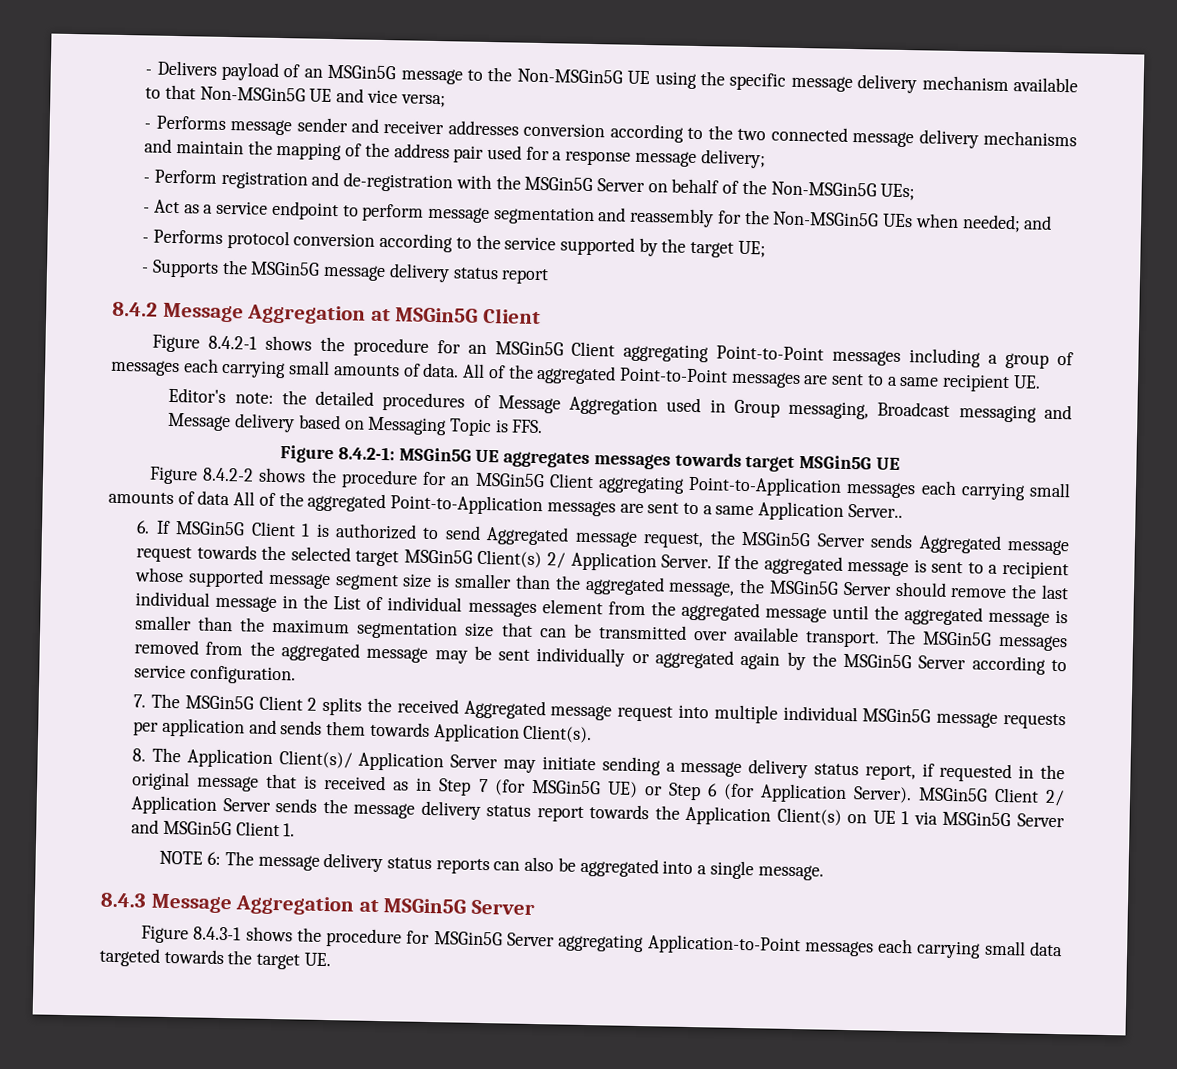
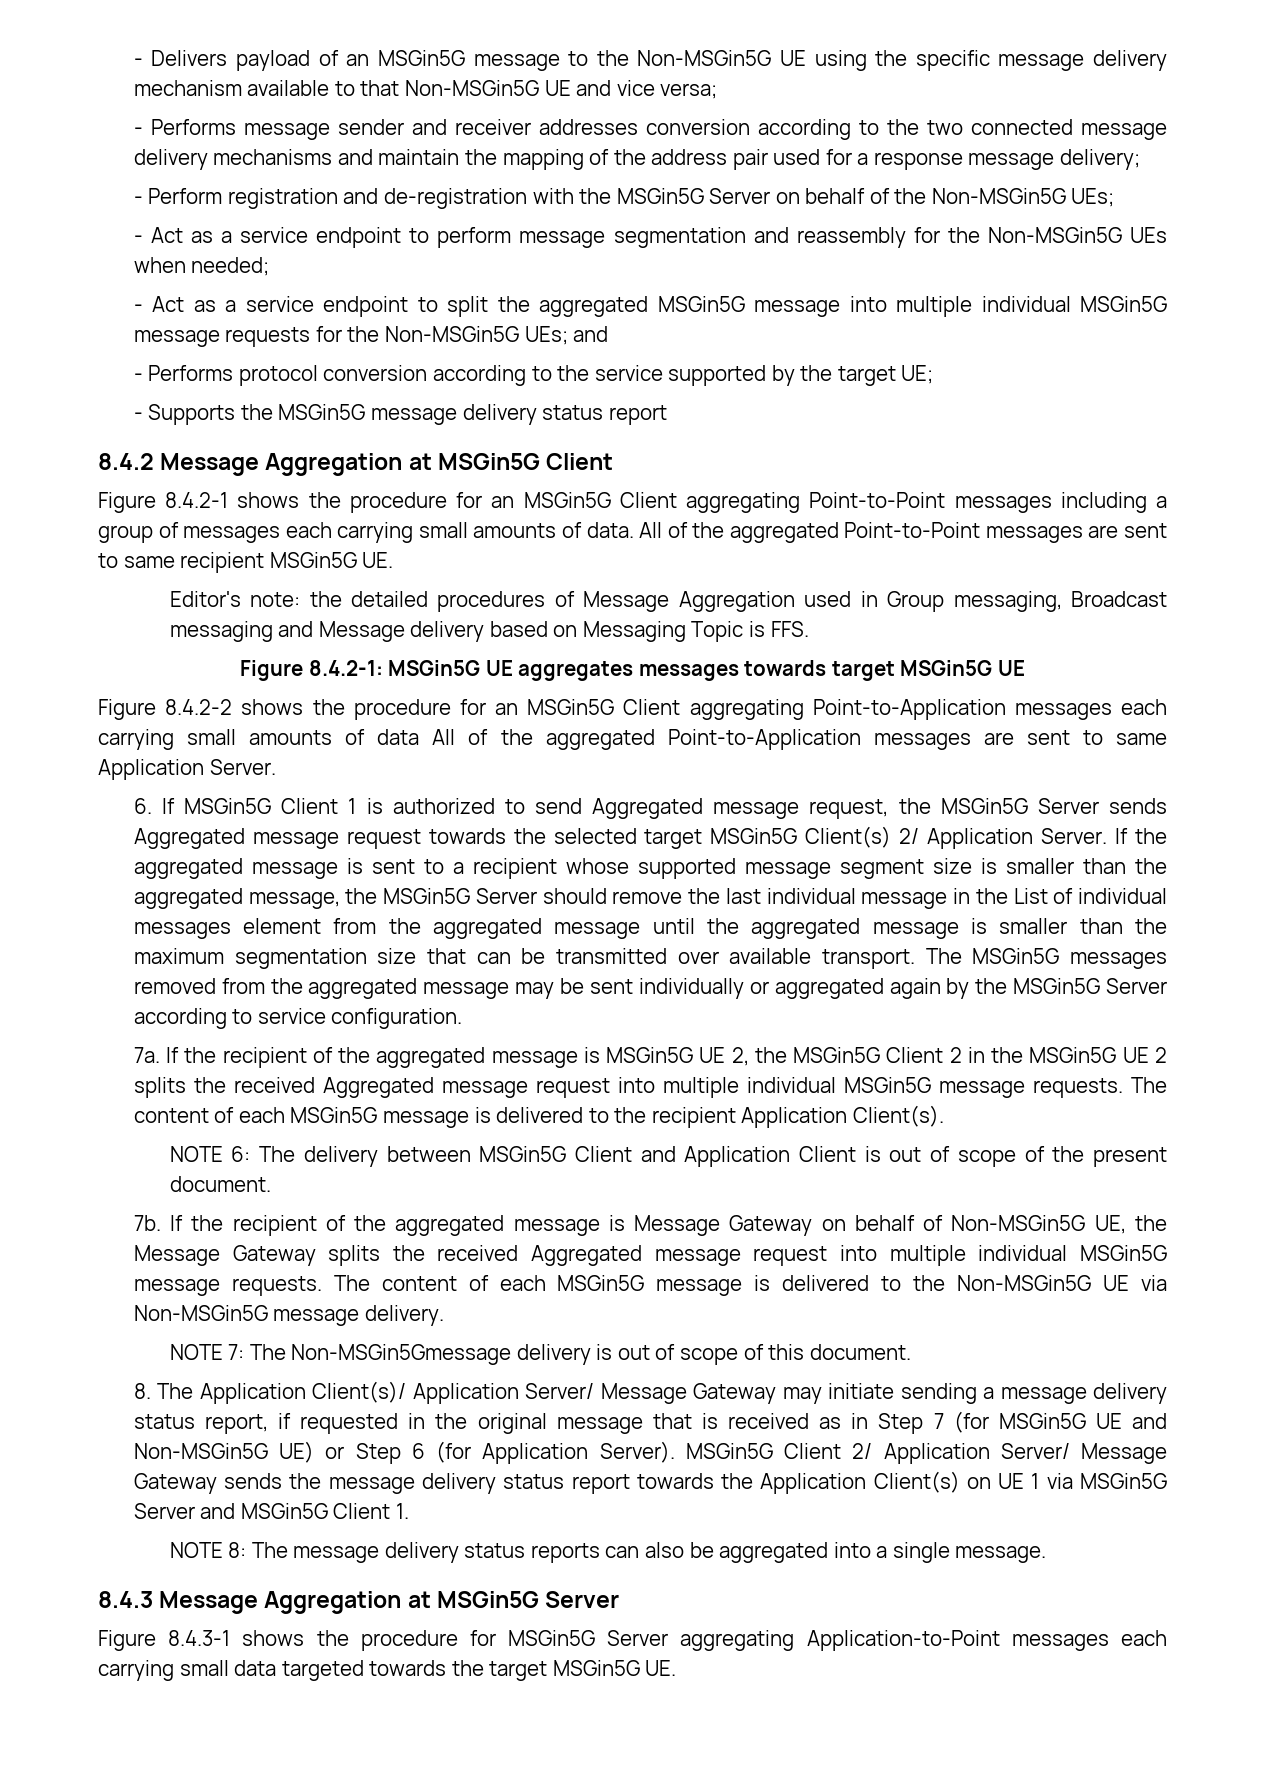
(1021, 223) none -> [133,296,1167,317] [133,326,568,347] // - Act as a service endpoint to split the aggregated MSGin5G message into multiple individual MSGin5G message requests for the Non-MSGin5G UEs;
[886,376,898,386] a -> (118, 560) none
(1011, 383) none -> [269,552,357,568] MSGin5G
[702,505,713,515] a -> (1103, 737) none
[847,503,903,519] Server.. -> [209,759,276,775] Server.
[133,693,303,711] 7. The MSGin5G Client -> [133,1047,1149,1068] 7a. If the recipient of the aggregated message is MSGin5G UE 2, the MSGin5G Client 2 in the MSGin5G UE
[1002,712,1066,730] [133,717,593,744] requests per application and sends them towards Application Client(s). -> [1032,1077,1167,1098] [133,1105,944,1128] [169,1146,1168,1167] [169,1176,271,1192] [133,1215,1167,1236] [133,1245,1167,1266] [133,1275,1167,1296] [133,1305,444,1326] [169,1344,911,1365] requests. The content of each MSGin5G message is delivered to the recipient Application Client(s). // NOTE 6: The delivery between MSGin5G Client and Application Client is out of scope of the present document. // 7b. If the recipient of the aggregated message is Message Gateway on behalf of Non-MSGin5G UE, the Message Gateway splits the received Aggregated message request into multiple individual MSGin5G message requests. The content of each MSGin5G message is delivered to the Non-MSGin5G UE via Non-MSGin5G message delivery. // NOTE 7: The Non-MSGin5Gmessage delivery is out of scope of this document.
[450,754,499,769] Server -> [525,1383,777,1404] Server/ Message Gateway
(601, 787) none -> [1095,1413,1167,1429] [133,1443,268,1459] UE and Non-MSGin5G
[222,798,271,812] Server -> [1000,1443,1168,1464] [133,1473,217,1494] Server/ Message Gateway
[207,851,222,866] 6: -> [228,1542,247,1558] 8:
(301, 961) none -> [552,1660,640,1676] MSGin5G

